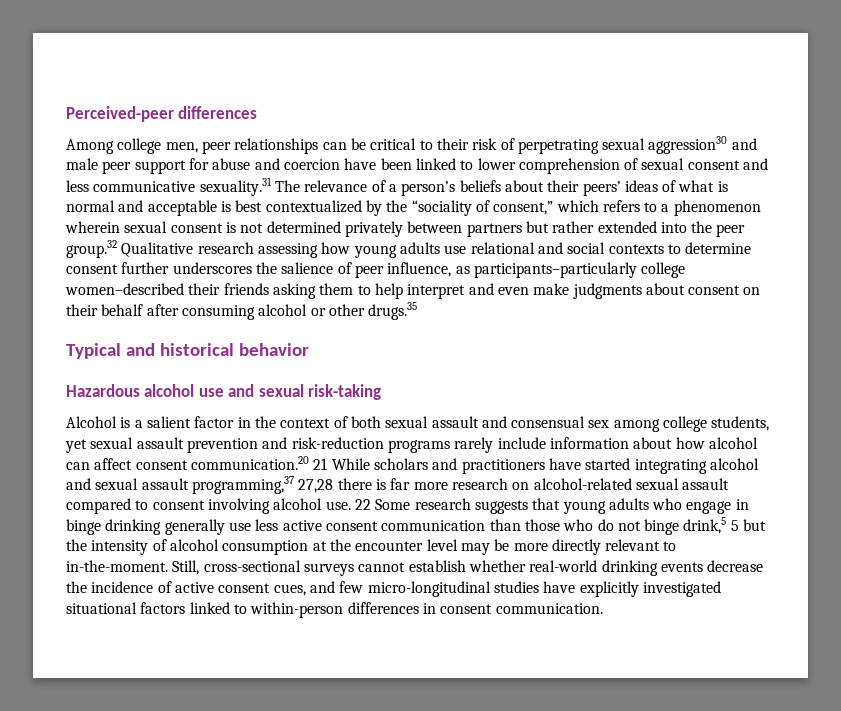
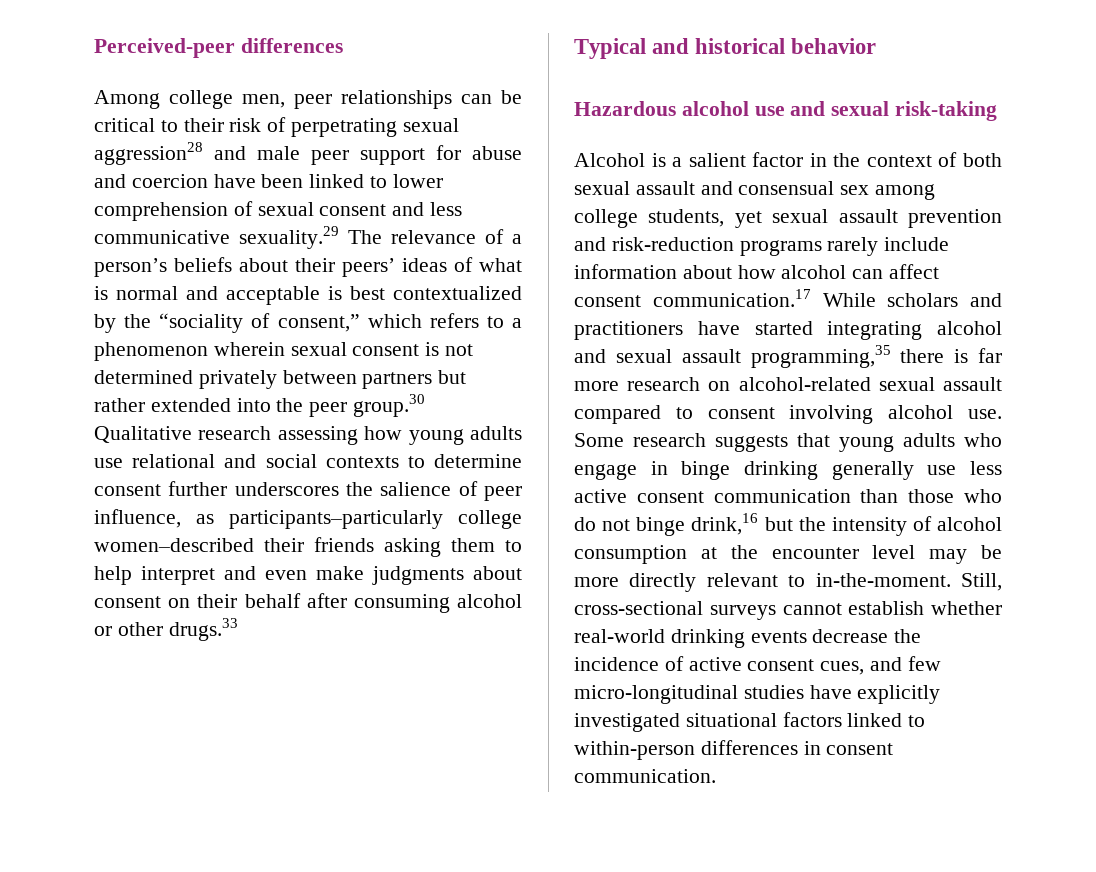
[648,136,728,154] aggression30 -> [94,142,203,165] aggression28
[199,177,272,196] sexuality.31 -> [239,226,339,249] sexuality.29
[66,240,117,258] group.32 -> [353,394,426,417] group.30
[368,302,418,320] drugs.35 -> [168,618,238,641] drugs.33
[190,456,328,470] communication.20 21 -> [652,289,811,307] communication.17
[191,476,334,494] programming,37 27,28 -> [750,345,891,368] programming,35
[354,499,371,510] 22 -> (1002, 414) none
[683,517,739,534] drink,5 5 -> [691,513,759,535] drink,16

